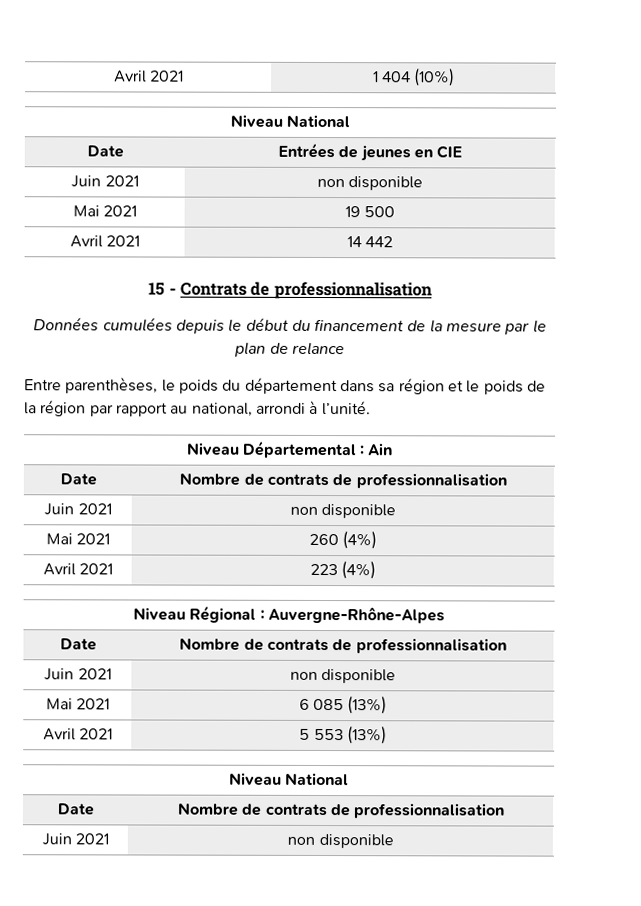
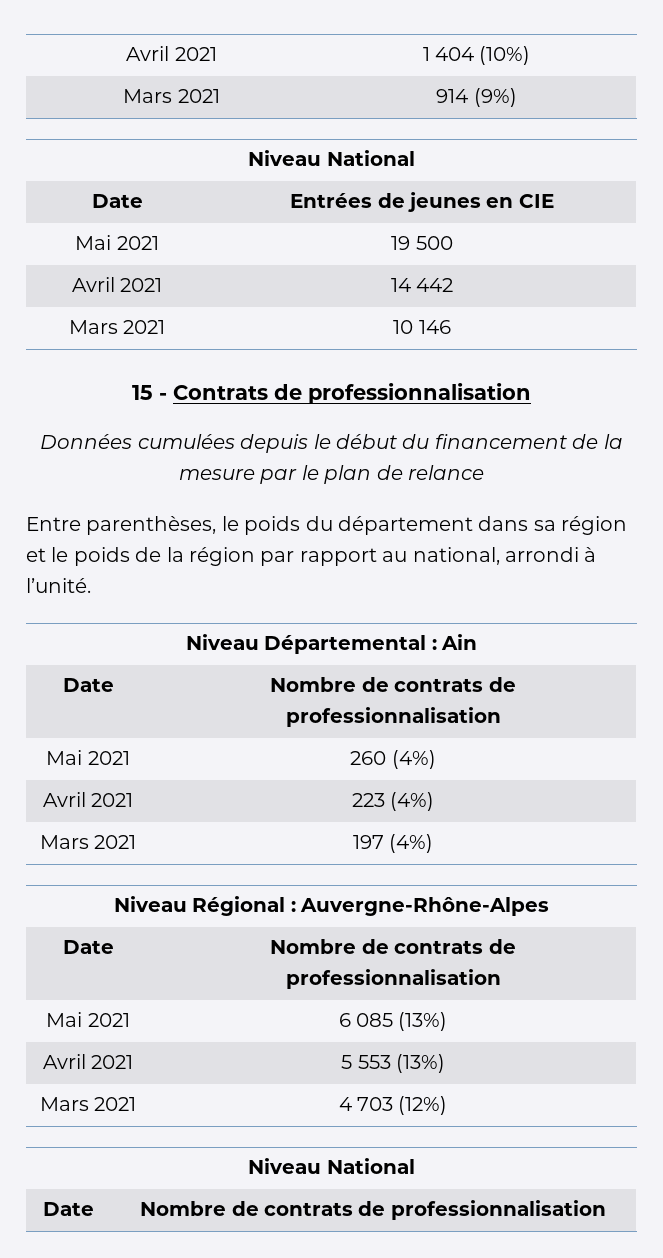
(456, 77) none -> [123,89,220,103] [436,88,517,107] // Mars 2021 | 914 (9%)
[71,175,139,188] [316,176,424,191] // Juin 2021 | non disponible -> (554, 201) none
(394, 242) none -> [68,320,166,334] [393,320,451,334] // Mars 2021 | 10 146
[44,503,112,516] [289,504,397,519] // Juin 2021 | non disponible -> (501, 717) none
(377, 570) none -> [39,835,137,849] [352,834,434,853] // Mars 2021 | 197 (4%)
[44,668,112,681] [289,669,397,684] // Juin 2021 | non disponible -> (501, 979) none
(387, 735) none -> [39,1097,137,1111] [338,1096,448,1115] // Mars 2021 | 4 703 (12%)
[41,833,110,846] [287,833,394,849] // Juin 2021 | non disponible -> (606, 1210) none

